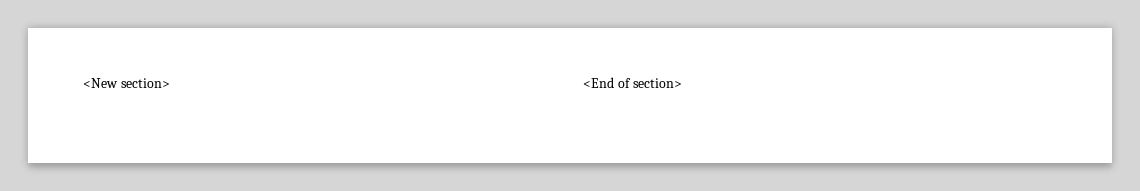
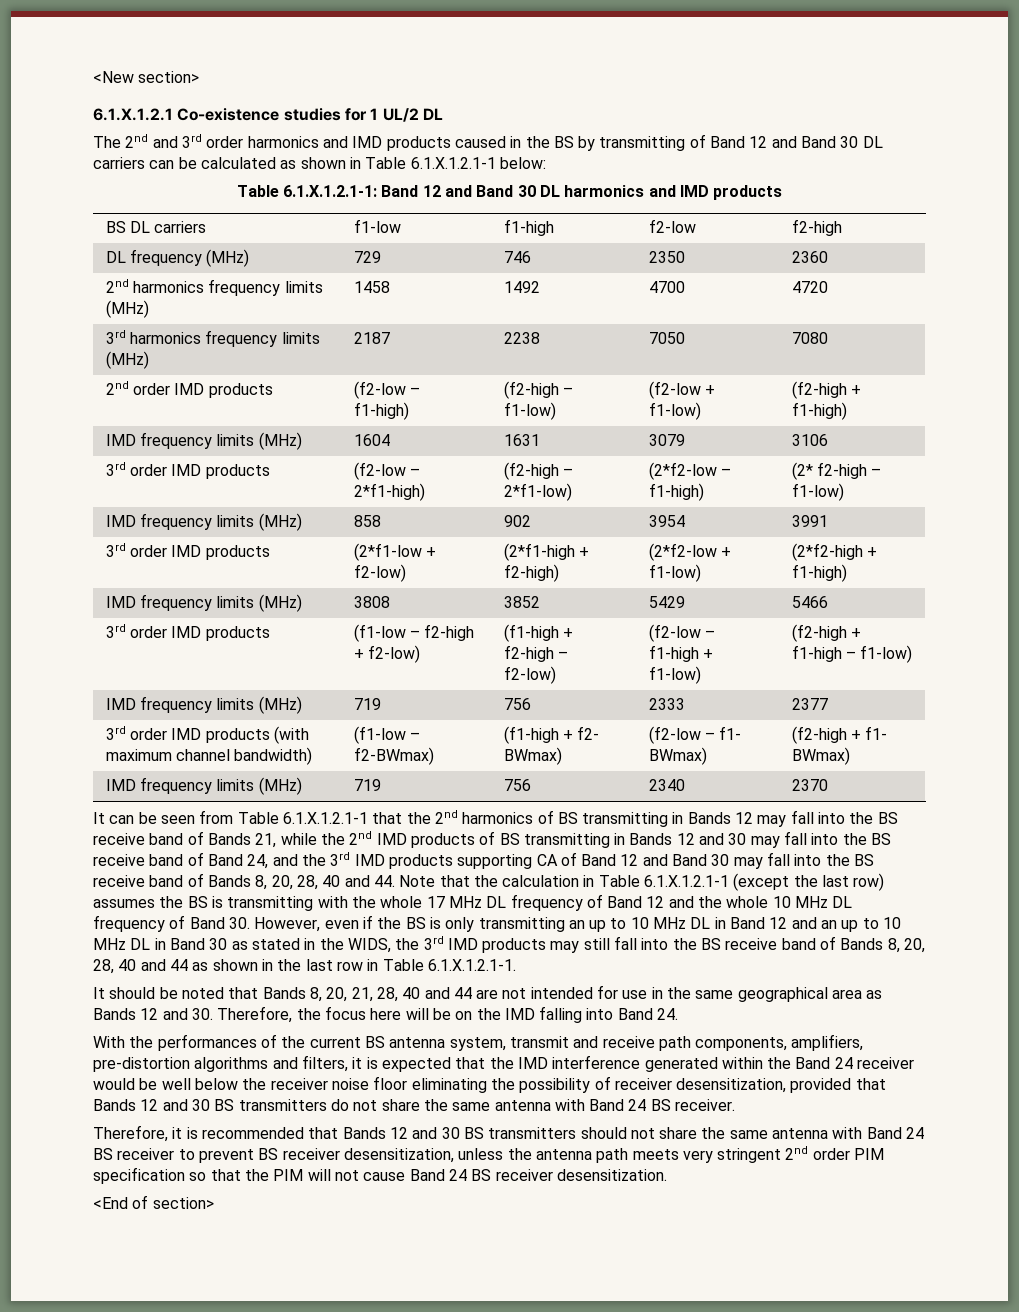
(170, 83) none -> [93,108,443,122] [93,134,883,151] [93,157,546,169] [236,185,783,200] [105,221,207,233] [353,219,401,233] [503,219,554,236] [648,219,696,233] [791,219,842,236] [105,249,250,267] [353,251,381,263] [503,251,531,263] [648,251,685,263] [791,251,828,263] [105,279,323,296] [105,300,149,318] [353,281,390,293] [503,281,540,293] [648,281,685,293] [791,281,828,293] [105,330,320,347] [105,351,149,369] [353,332,390,344] [503,332,540,344] [648,332,685,344] [791,332,828,344] [105,381,273,398] [353,381,421,399] [353,402,409,420] [503,381,574,399] [503,402,556,420] [648,381,716,399] [648,402,701,420] [791,381,862,399] [791,402,847,420] [105,432,302,450] [353,434,390,446] [503,434,540,446] [648,434,685,446] [791,434,828,446] [105,462,270,479] [353,462,421,480] [353,483,425,501] [503,462,574,480] [503,483,572,501] [648,462,732,480] [648,483,704,501] [791,462,882,480] [791,483,844,501] [105,513,302,531] [353,515,381,527] [503,515,531,527] [648,515,685,527] [791,515,828,527] [105,543,270,560] [353,543,437,561] [353,564,406,582] [503,543,590,561] [503,564,559,582] [648,543,732,561] [648,564,701,582] [791,543,878,561] [791,564,847,582] [105,594,302,612] [353,596,390,608] [503,596,540,608] [648,596,685,608] [791,596,828,608] [105,624,270,641] [353,624,475,642] [353,645,421,663] [503,624,574,642] [503,645,569,662] [503,666,556,684] [648,624,716,642] [648,645,714,662] [648,666,701,684] [791,624,862,642] [791,645,913,663] [105,696,302,714] [353,698,381,710] [503,698,531,710] [648,698,685,710] [791,698,828,710] [105,726,309,744] [105,747,313,765] [353,726,421,744] [353,747,434,765] [503,726,600,744] [503,747,562,765] [648,726,742,744] [648,747,707,765] [791,726,888,744] [791,747,850,765] [105,777,302,795] [353,779,381,791] [503,779,531,791] [648,779,685,791] [791,779,828,791] [93,810,898,827] [93,831,892,848] [93,852,875,869] [93,873,885,891] [93,894,853,911] [93,915,902,932] [93,936,926,953] [93,959,516,974] [93,985,883,1002] [93,1006,679,1023] [93,1034,864,1051] [93,1055,915,1072] [93,1076,886,1093] [93,1099,736,1111] [93,1125,925,1142] [93,1146,885,1163] [93,1167,667,1184] // 6.1.X.1.2.1 Co-existence studies for 1 UL/2 DL // The 2nd and 3rd order harmonics and IMD products caused in the BS by transmitting of Band 12 and Band 30 DL carriers can be calculated as shown in Table 6.1.X.1.2.1-1 below: // Table 6.1.X.1.2.1-1: Band 12 and Band 30 DL harmonics and IMD products // BS DL carriers | f1-low | f1-high | f2-low | f2-high // DL frequency (MHz) | 729 | 746 | 2350 | 2360 // 2nd harmonics frequency limits (MHz) | 1458 | 1492 | 4700 | 4720 // 3rd harmonics frequency limits (MHz) | 2187 | 2238 | 7050 | 7080 // 2nd order IMD products | (f2-low – f1-high) | (f2-high – f1-low) | (f2-low + f1-low) | (f2-high + f1-high) // IMD frequency limits (MHz) | 1604 | 1631 | 3079 | 3106 // 3rd order IMD products | (f2-low – 2*f1-high) | (f2-high – 2*f1-low) | (2*f2-low – f1-high) | (2* f2-high – f1-low) // IMD frequency limits (MHz) | 858 | 902 | 3954 | 3991 // 3rd order IMD products | (2*f1-low + f2-low) | (2*f1-high + f2-high) | (2*f2-low + f1-low) | (2*f2-high + f1-high) // IMD frequency limits (MHz) | 3808 | 3852 | 5429 | 5466 // 3rd order IMD products | (f1-low – f2-high + f2-low) | (f1-high + f2-high – f2-low) | (f2-low – f1-high + f1-low) | (f2-high + f1-high – f1-low) // IMD frequency limits (MHz) | 719 | 756 | 2333 | 2377 // 3rd order IMD products (with maximum channel bandwidth) | (f1-low – f2-BWmax) | (f1-high + f2- BWmax) | (f2-low – f1- BWmax) | (f2-high + f1- BWmax) // IMD frequency limits (MHz) | 719 | 756 | 2340 | 2370 // It can be seen from Table 6.1.X.1.2.1-1 that the 2nd harmonics of BS transmitting in Bands 12 may fall into the BS receive band of Bands 21, while the 2nd IMD products of BS transmitting in Bands 12 and 30 may fall into the BS receive band of Band 24, and the 3rd IMD products supporting CA of Band 12 and Band 30 may fall into the BS receive band of Bands 8, 20, 28, 40 and 44. Note that the calculation in Table 6.1.X.1.2.1-1 (except the last row) assumes the BS is transmitting with the whole 17 MHz DL frequency of Band 12 and the whole 10 MHz DL frequency of Band 30. However, even if the BS is only transmitting an up to 10 MHz DL in Band 12 and an up to 10 MHz DL in Band 30 as stated in the WIDS, the 3rd IMD products may still fall into the BS receive band of Bands 8, 20, 28, 40 and 44 as shown in the last row in Table 6.1.X.1.2.1-1. // It should be noted that Bands 8, 20, 21, 28, 40 and 44 are not intended for use in the same geographical area as Bands 12 and 30. Therefore, the focus here will be on the IMD falling into Band 24. // With the performances of the current BS antenna system, transmit and receive path components, amplifiers, pre-distortion algorithms and filters, it is expected that the IMD interference generated within the Band 24 receiver would be well below the receiver noise floor eliminating the possibility of receiver desensitization, provided that Bands 12 and 30 BS transmitters do not share the same antenna with Band 24 BS receiver. // Therefore, it is recommended that Bands 12 and 30 BS transmitters should not share the same antenna with Band 24 BS receiver to prevent BS receiver desensitization, unless the antenna path meets very stringent 2nd order PIM specification so that the PIM will not cause Band 24 BS receiver desensitization.

